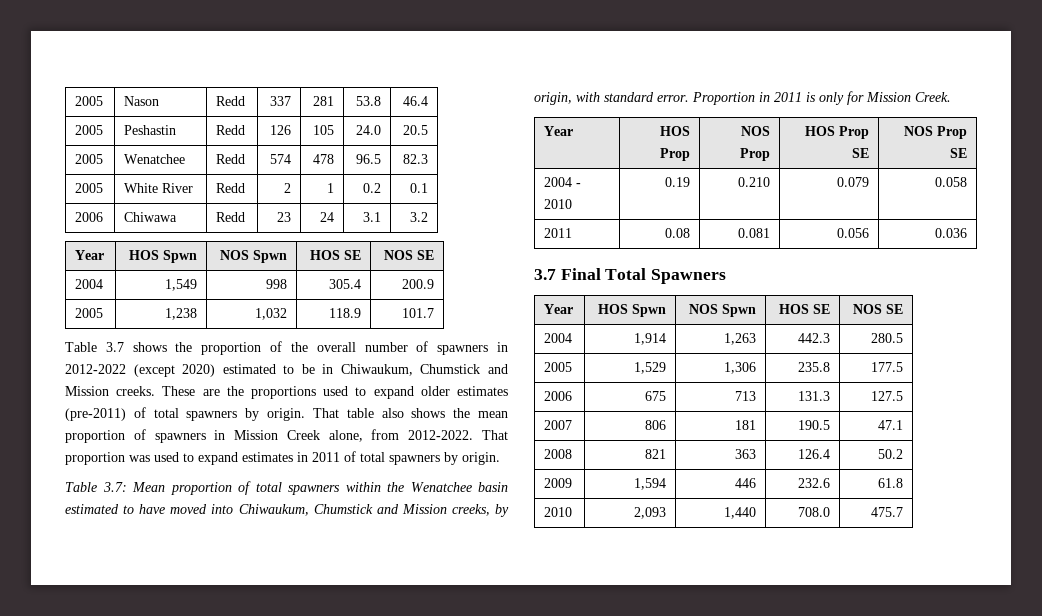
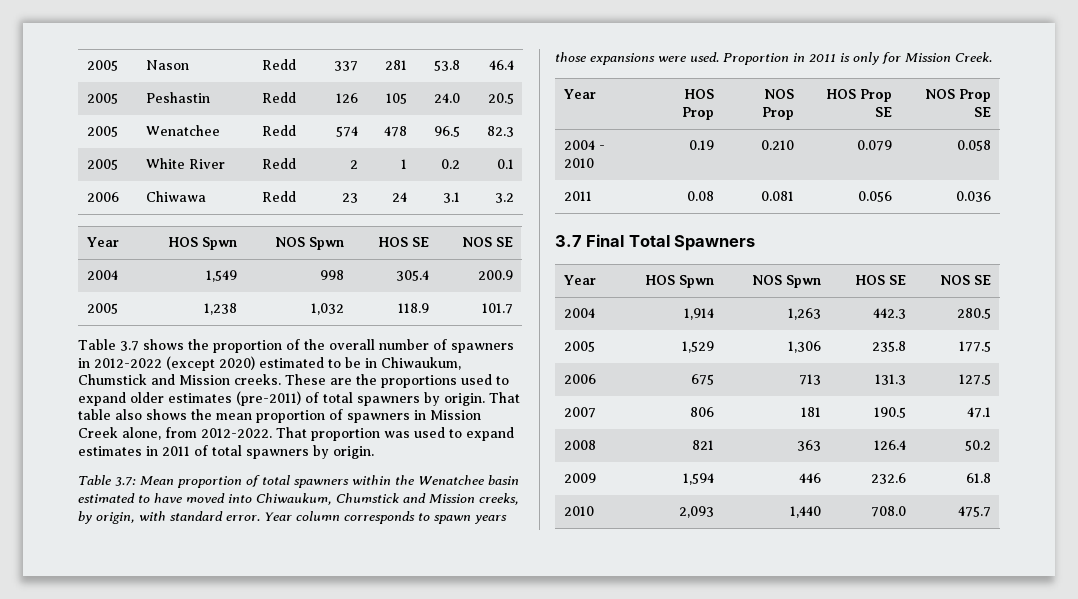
(689, 98) none -> [264,511,507,524] [555,52,719,65] Year column corresponds to spawn years those expansions were used.

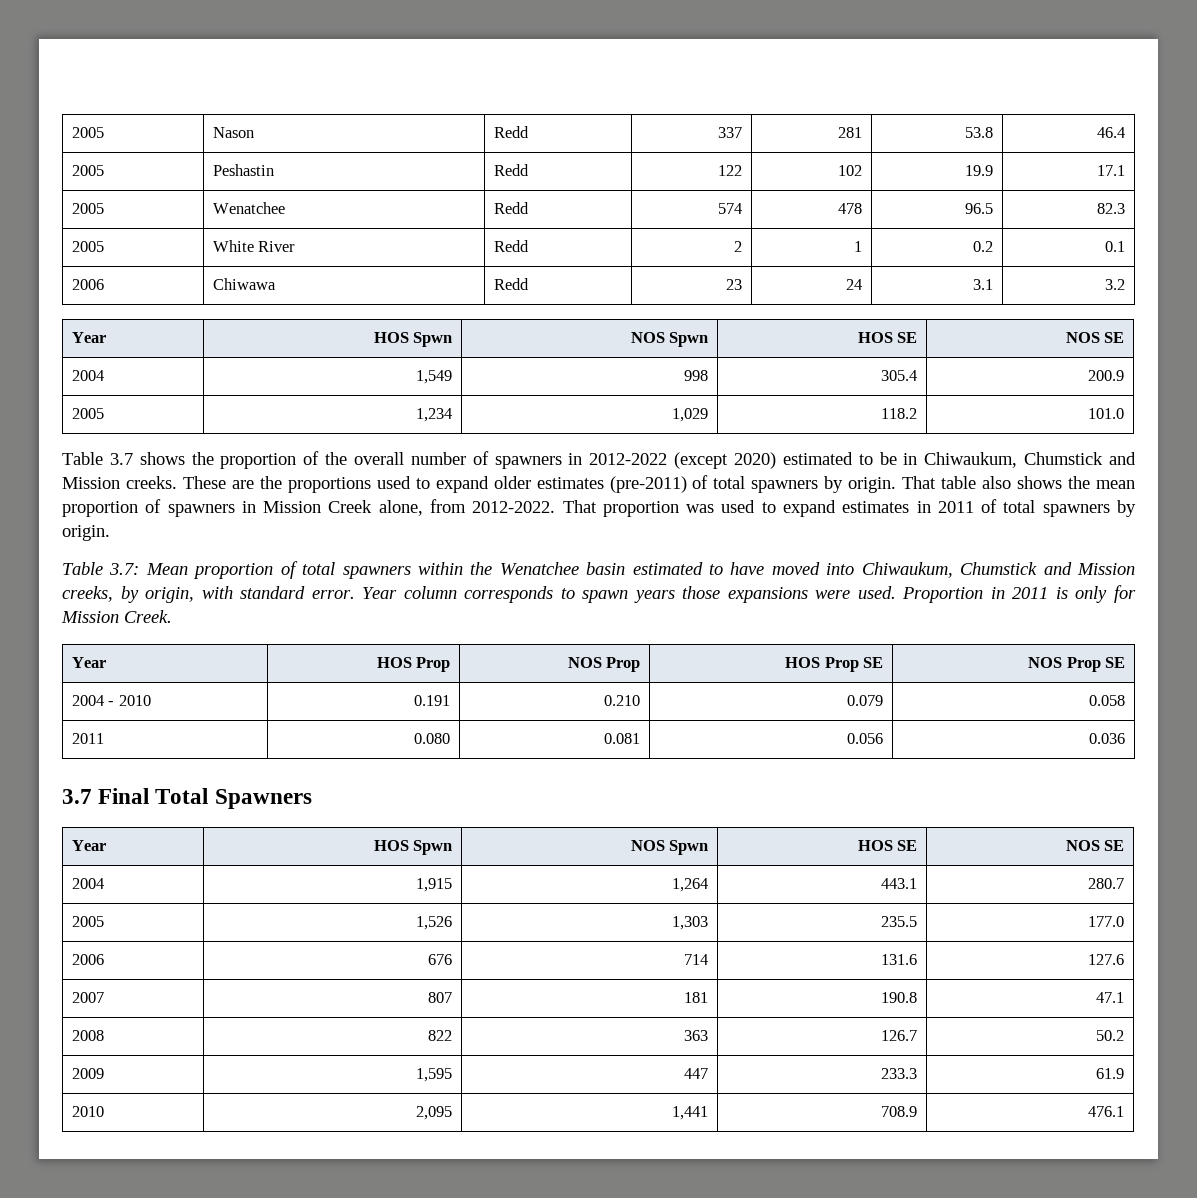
[336,93,359,103] [386,93,408,104] [434,93,461,103] [488,93,515,104] 126 | 105 | 24.0 | 20.5 -> [717,165,742,176] [837,165,862,176] [964,165,993,176] [1096,165,1125,176] 122 | 102 | 19.9 | 17.1
[204,303,238,315] [311,303,345,315] [398,303,430,313] [482,303,514,314] 1,238 | 1,032 | 118.9 | 101.7 -> [415,408,452,422] [671,408,708,422] [880,408,917,419] [1087,408,1124,419] 1,234 | 1,029 | 118.2 | 101.0
[689,140,715,150] 0.19 -> [413,695,450,706] 0.191
[687,191,715,201] 0.08 -> [413,733,450,744] 0.080
[684,308,715,320] [788,308,822,320] [873,308,907,319] [957,308,992,319] [563,341,595,352] [682,341,715,353] [788,341,822,353] [872,341,907,352] [959,341,992,352] [563,374,596,384] [691,374,715,385] [799,374,822,385] [875,374,907,385] [959,374,992,385] 1,914 | 1,263 | 442.3 | 280.5 // 2005 | 1,529 | 1,306 | 235.8 | 177.5 // 2006 | 675 | 713 | 131.3 | 127.5 -> [415,878,452,892] [671,878,708,892] [880,878,917,889] [1087,878,1124,889] [72,916,105,927] [415,916,452,930] [671,916,708,930] [880,916,917,927] [1087,916,1124,927] [72,954,105,965] [427,954,452,965] [683,954,708,965] [880,954,917,965] [1087,954,1124,965] 1,915 | 1,264 | 443.1 | 280.7 // 2005 | 1,526 | 1,303 | 235.5 | 177.0 // 2006 | 676 | 714 | 131.6 | 127.6
[690,407,715,417] 806 -> [427,992,452,1003] 807
[874,407,907,418] 190.5 -> [880,992,917,1003] 190.8
[692,440,715,450] 821 -> [427,1030,452,1041] 822
[874,440,907,450] 126.4 -> [880,1030,917,1041] 126.7
[683,473,715,485] [799,473,822,483] [871,473,907,484] [966,473,992,483] [563,506,594,516] [679,506,715,518] [790,506,822,518] [871,506,907,517] [958,506,992,517] 1,594 | 446 | 232.6 | 61.8 // 2010 | 2,093 | 1,440 | 708.0 | 475.7 -> [415,1068,452,1082] [683,1068,708,1079] [880,1068,917,1079] [1095,1068,1124,1079] [72,1106,105,1117] [415,1106,452,1120] [671,1106,708,1120] [880,1106,917,1117] [1087,1106,1124,1117] 1,595 | 447 | 233.3 | 61.9 // 2010 | 2,095 | 1,441 | 708.9 | 476.1

